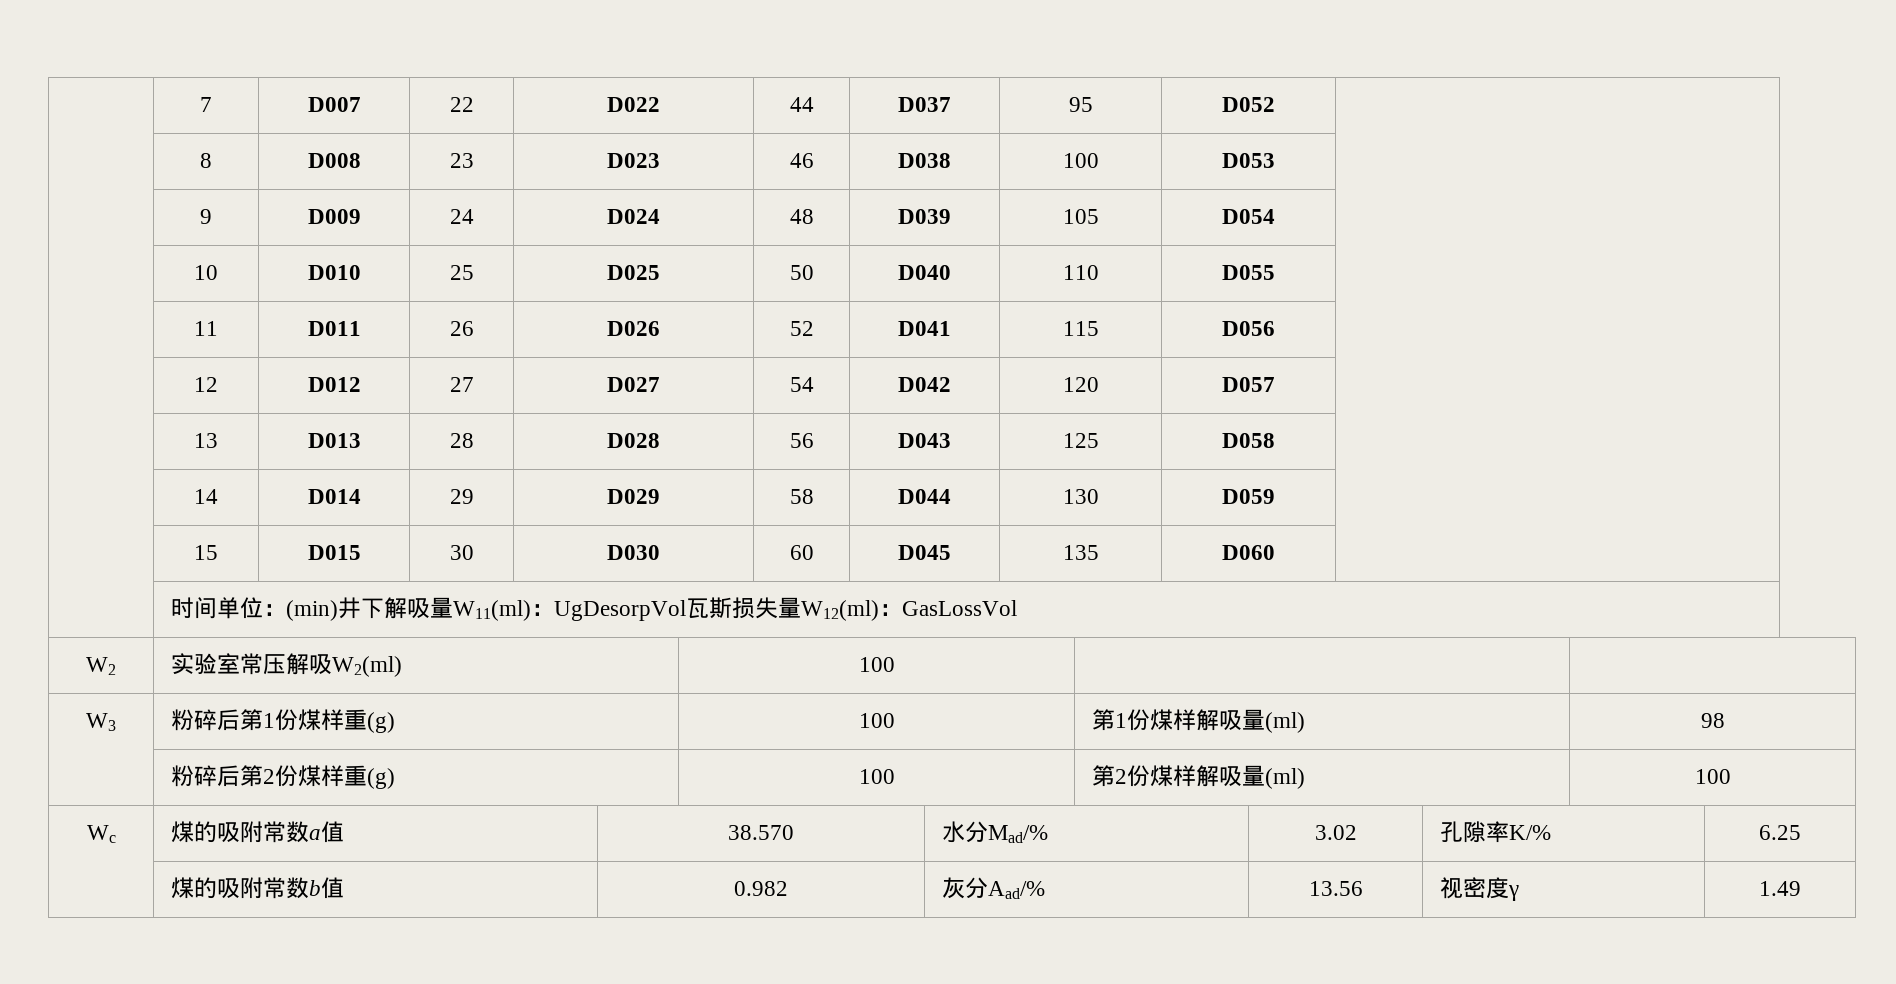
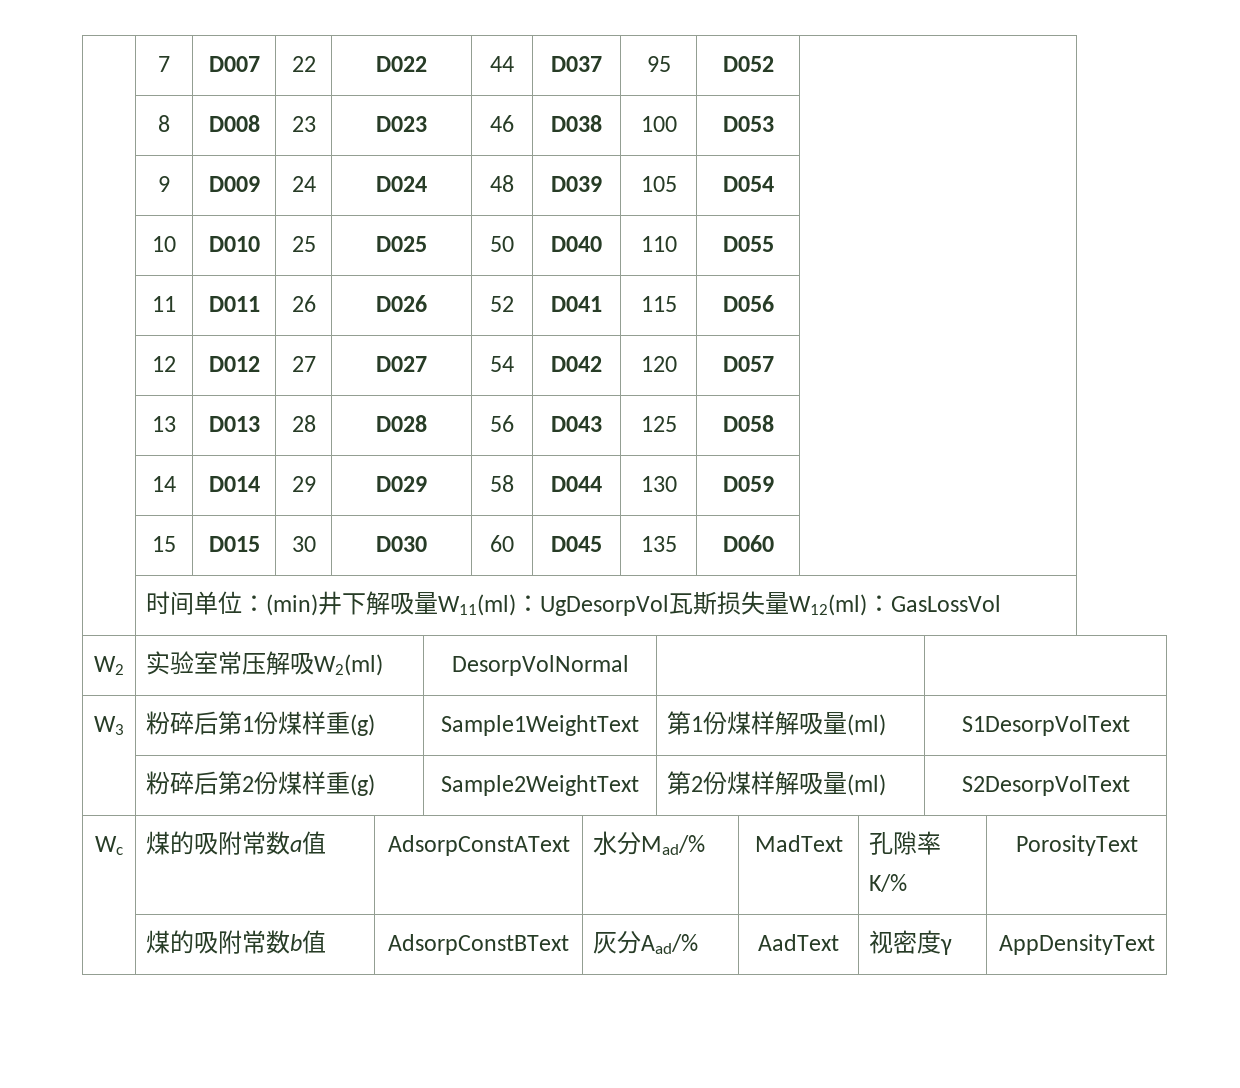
[858,657,895,672] 100 -> [451,655,629,676] DesorpVolNormal
[858,713,895,728] 100 -> [441,715,639,736] Sample1WeightText
[1700,713,1725,728] 98 -> [961,715,1130,736] S1DesorpVolText
[858,769,895,784] 100 -> [441,775,639,796] Sample2WeightText
[1694,769,1731,784] 100 -> [961,775,1130,796] S2DesorpVolText
[728,825,794,840] 38.570 -> [387,835,570,856] AdsorpConstAText
[1314,825,1357,840] 3.02 -> [754,835,843,852] MadText
[1759,825,1801,840] 6.25 -> [1015,835,1138,856] PorosityText
[734,881,788,896] 0.982 -> [388,934,569,955] AdsorpConstBText
[1308,881,1363,896] 13.56 -> [758,934,839,951] AadText
[1759,881,1801,896] 1.49 -> [998,934,1155,955] AppDensityText

